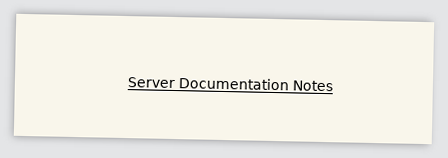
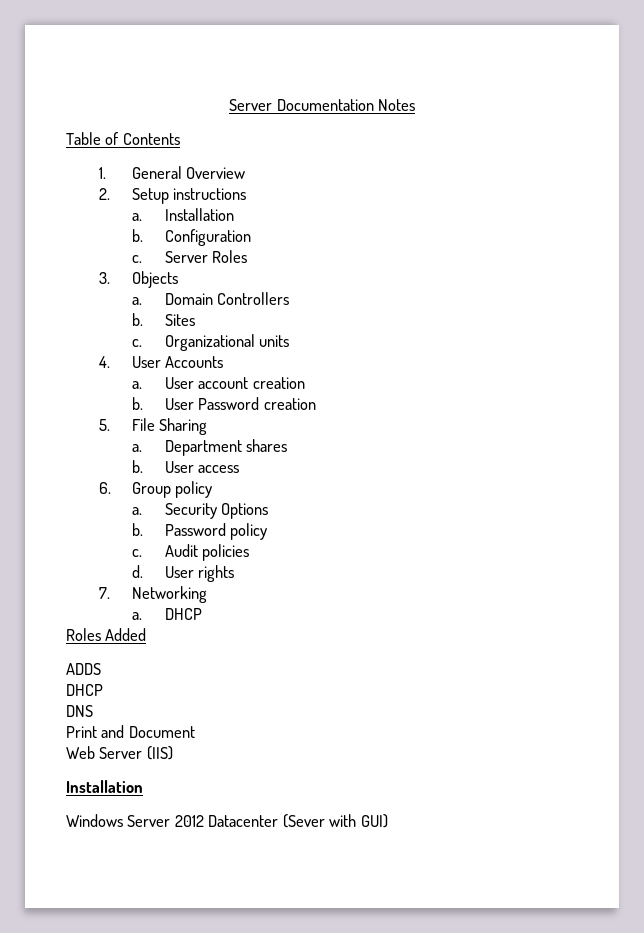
(333, 86) none -> [66,132,180,145] [98,166,246,179] [98,188,247,204] [131,208,234,221] [131,229,251,246] [131,250,248,263] [98,271,178,288] [131,292,290,305] [131,313,195,326] [131,334,290,351] [98,356,224,368] [131,377,305,389] [131,397,316,410] [98,418,208,435] [131,439,288,456] [131,460,240,473] [98,481,213,498] [131,503,269,519] [131,523,268,540] [131,544,250,561] [131,565,235,582] [98,586,207,603] [131,608,202,620] [66,628,147,641] [66,663,101,675] [66,684,103,696] [66,705,93,717] [66,725,195,738] [66,746,173,760] [66,780,143,793] [66,814,388,828] // Table of Contents // 1. General Overview // 2. Setup instructions // a. Installation // b. Configuration // c. Server Roles // 3. Objects // a. Domain Controllers // b. Sites // c. Organizational units // 4. User Accounts // a. User account creation // b. User Password creation // 5. File Sharing // a. Department shares // b. User access // 6. Group policy // a. Security Options // b. Password policy // c. Audit policies // d. User rights // 7. Networking // a. DHCP // Roles Added // ADDS // DHCP // DNS // Print and Document // Web Server (IIS) // Installation // Windows Server 2012 Datacenter (Sever with GUI)

